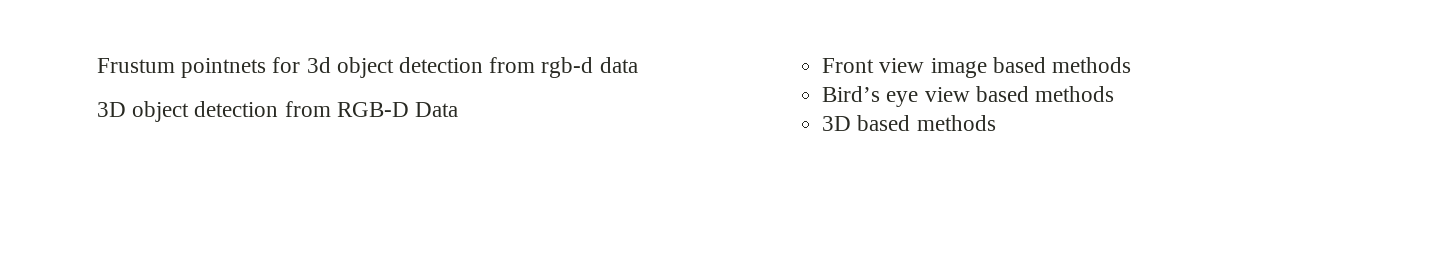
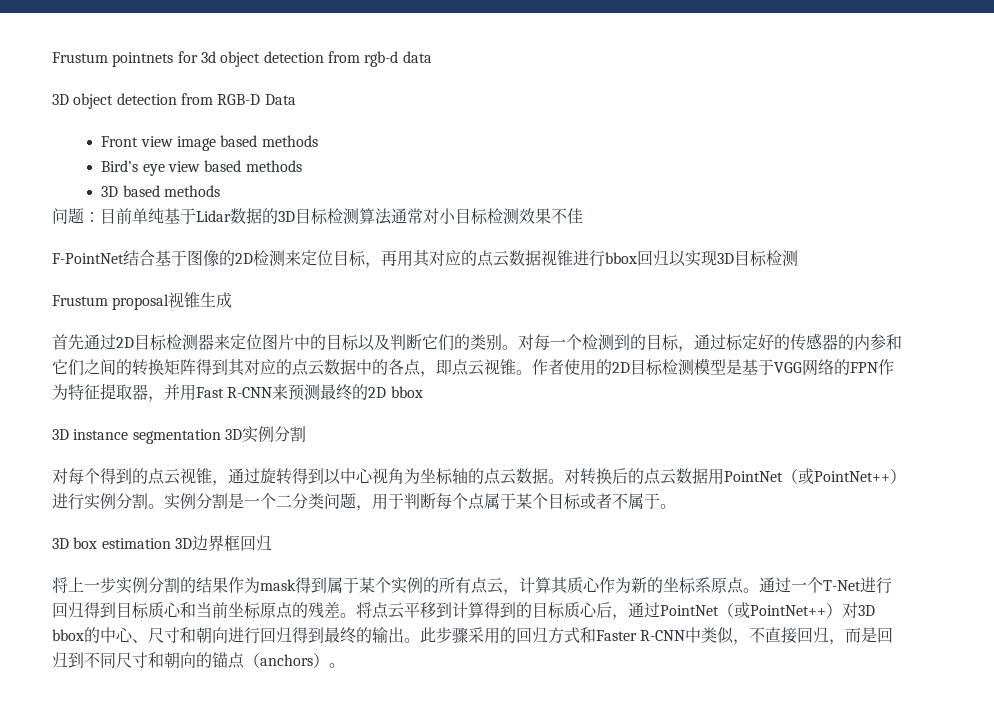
(996, 123) none -> [52,208,583,225] [52,250,798,268] [52,292,233,310] [52,333,902,352] [52,358,894,377] [52,383,423,402] [52,426,306,444] [52,468,906,486] [52,493,676,511] [52,535,272,551] [52,577,892,595] [52,602,875,620] [52,627,894,645] [52,652,345,669] // 问题：目前单纯基于Lidar数据的3D目标检测算法通常对小目标检测效果不佳 // F-PointNet结合基于图像的2D检测来定位目标，再用其对应的点云数据视锥进行bbox回归以实现3D目标检测 // Frustum proposal视锥生成 // 首先通过2D目标检测器来定位图片中的目标以及判断它们的类别。对每一个检测到的目标，通过标定好的传感器的内参和它们之间的转换矩阵得到其对应的点云数据中的各点，即点云视锥。作者使用的2D目标检测模型是基于VGG网络的FPN作为特征提取器，并用Fast R-CNN来预测最终的2D bbox // 3D instance segmentation 3D实例分割 // 对每个得到的点云视锥，通过旋转得到以中心视角为坐标轴的点云数据。对转换后的点云数据用PointNet（或PointNet++）进行实例分割。实例分割是一个二分类问题，用于判断每个点属于某个目标或者不属于。 // 3D box estimation 3D边界框回归 // 将上一步实例分割的结果作为mask得到属于某个实例的所有点云，计算其质心作为新的坐标系原点。通过一个T-Net进行回归得到目标质心和当前坐标原点的残差。将点云平移到计算得到的目标质心后，通过PointNet（或PointNet++）对3D bbox的中心、尺寸和朝向进行回归得到最终的输出。此步骤采用的回归方式和Faster R-CNN中类似，不直接回归，而是回归到不同尺寸和朝向的锚点（anchors）。

